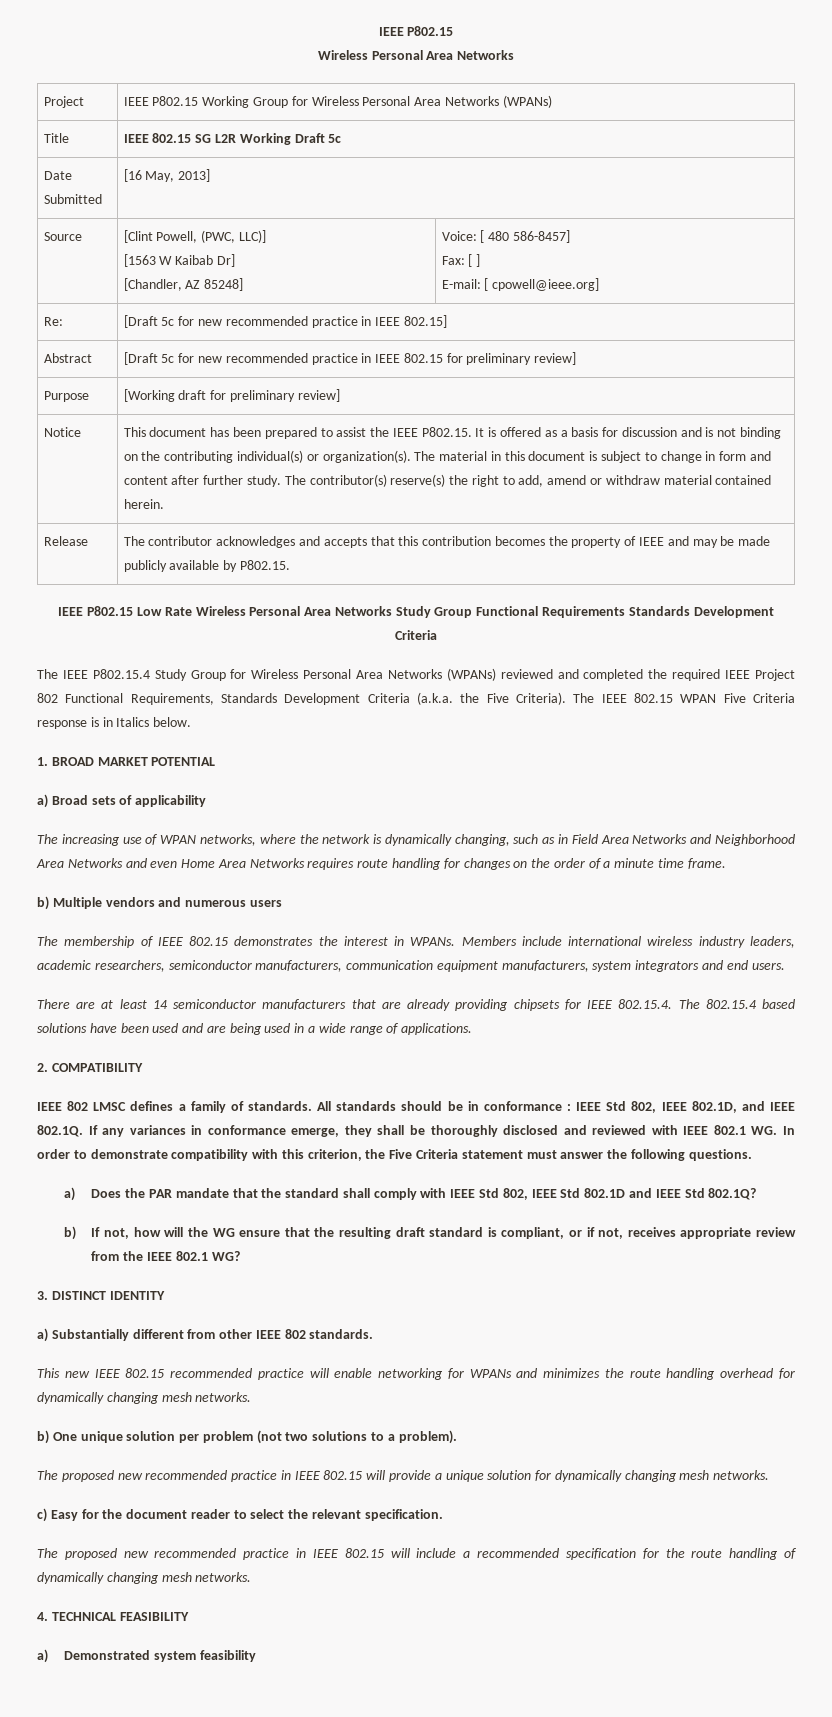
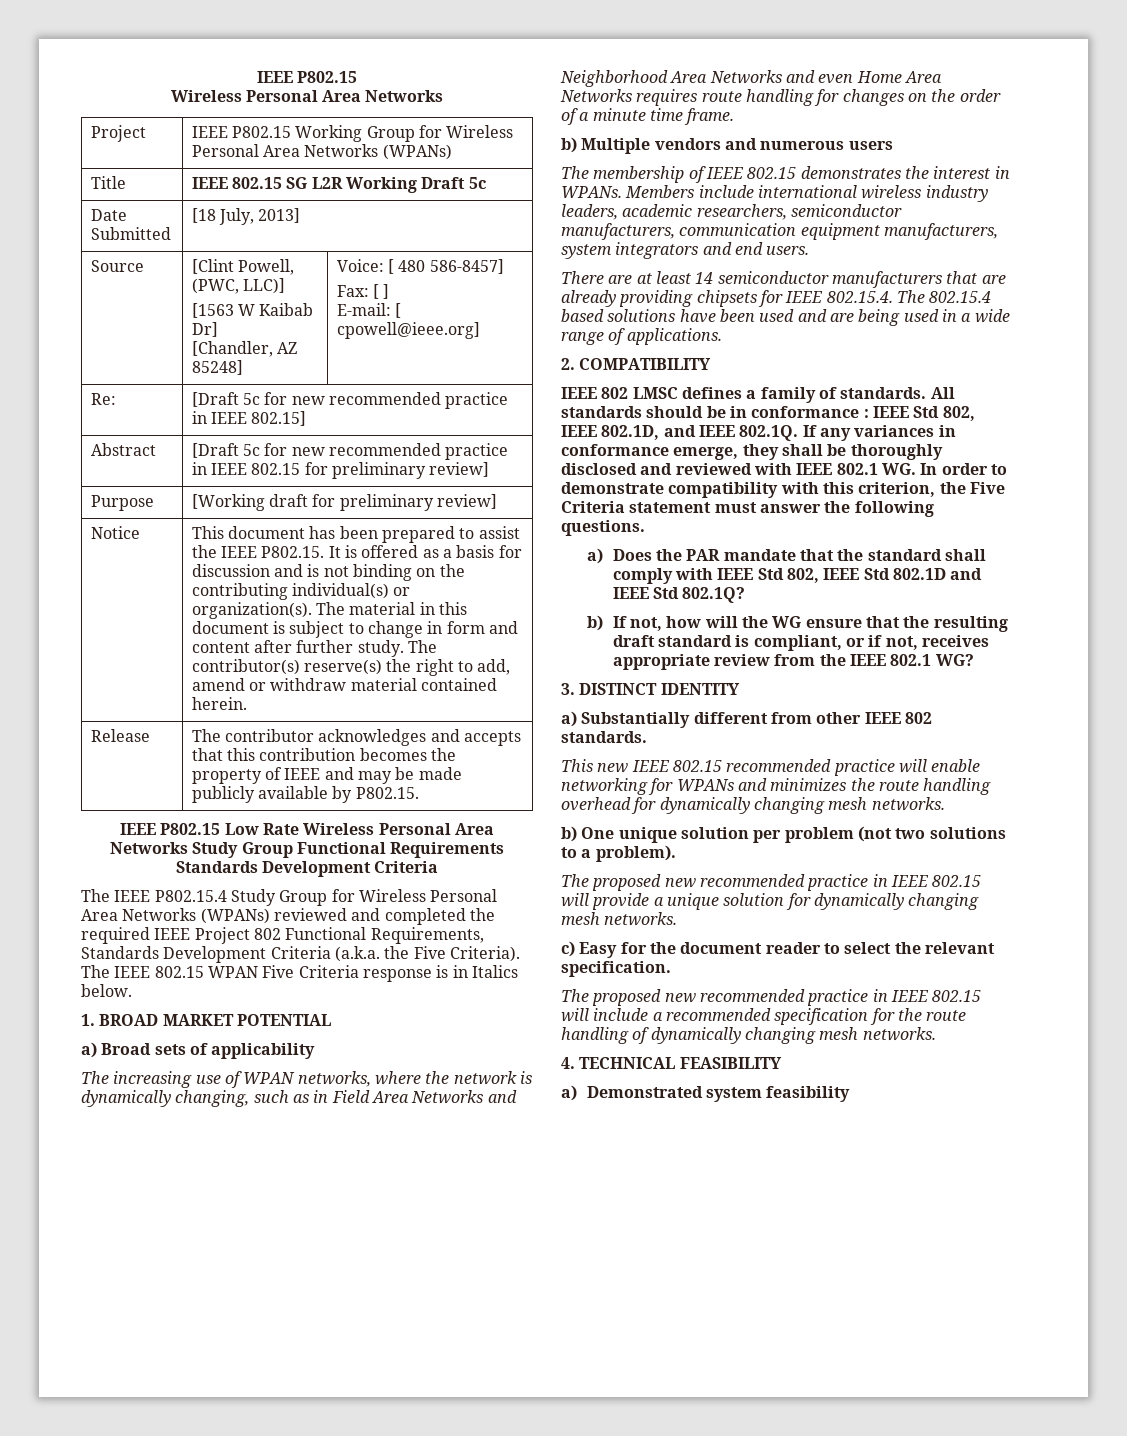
[123,169,175,182] [16 May, -> [191,208,255,225] [18 July,

